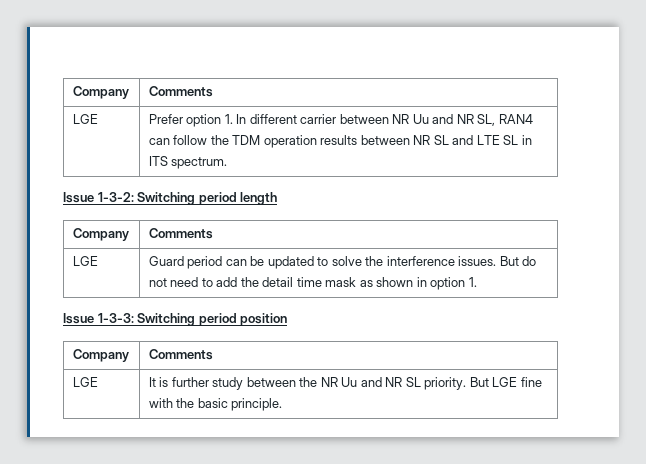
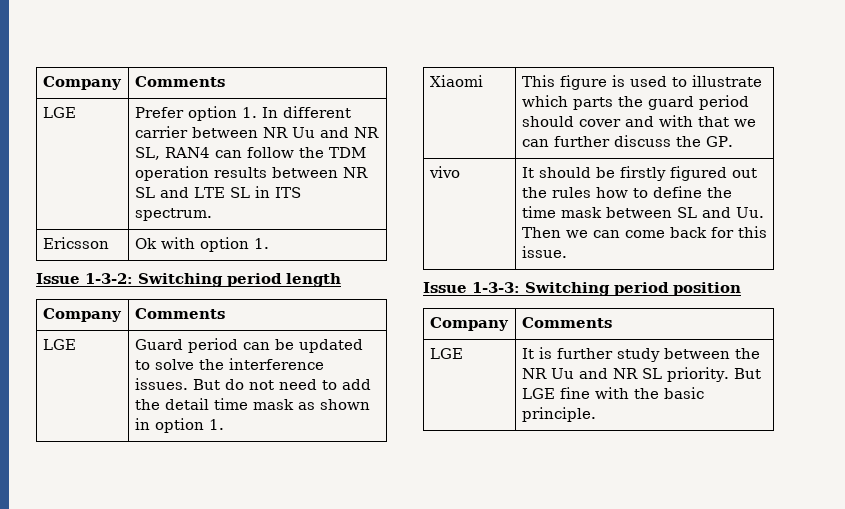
(228, 163) none -> [42,237,109,249] [134,237,269,252] // Ericsson | Ok with option 1.
(477, 282) none -> [429,75,483,87] [521,75,762,90] [521,95,749,110] [521,115,756,127] [521,135,733,147] [428,166,460,178] [521,166,757,181] [521,186,732,198] [521,206,764,218] [521,226,767,238] [521,246,567,258] // Xiaomi | This figure is used to illustrate which parts the guard period should cover and with that we can further discuss the GP. // vivo | It should be firstly figured out the rules how to define the time mask between SL and Uu. Then we can come back for this issue.

